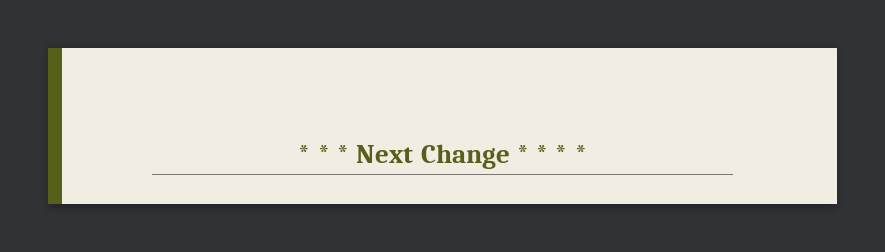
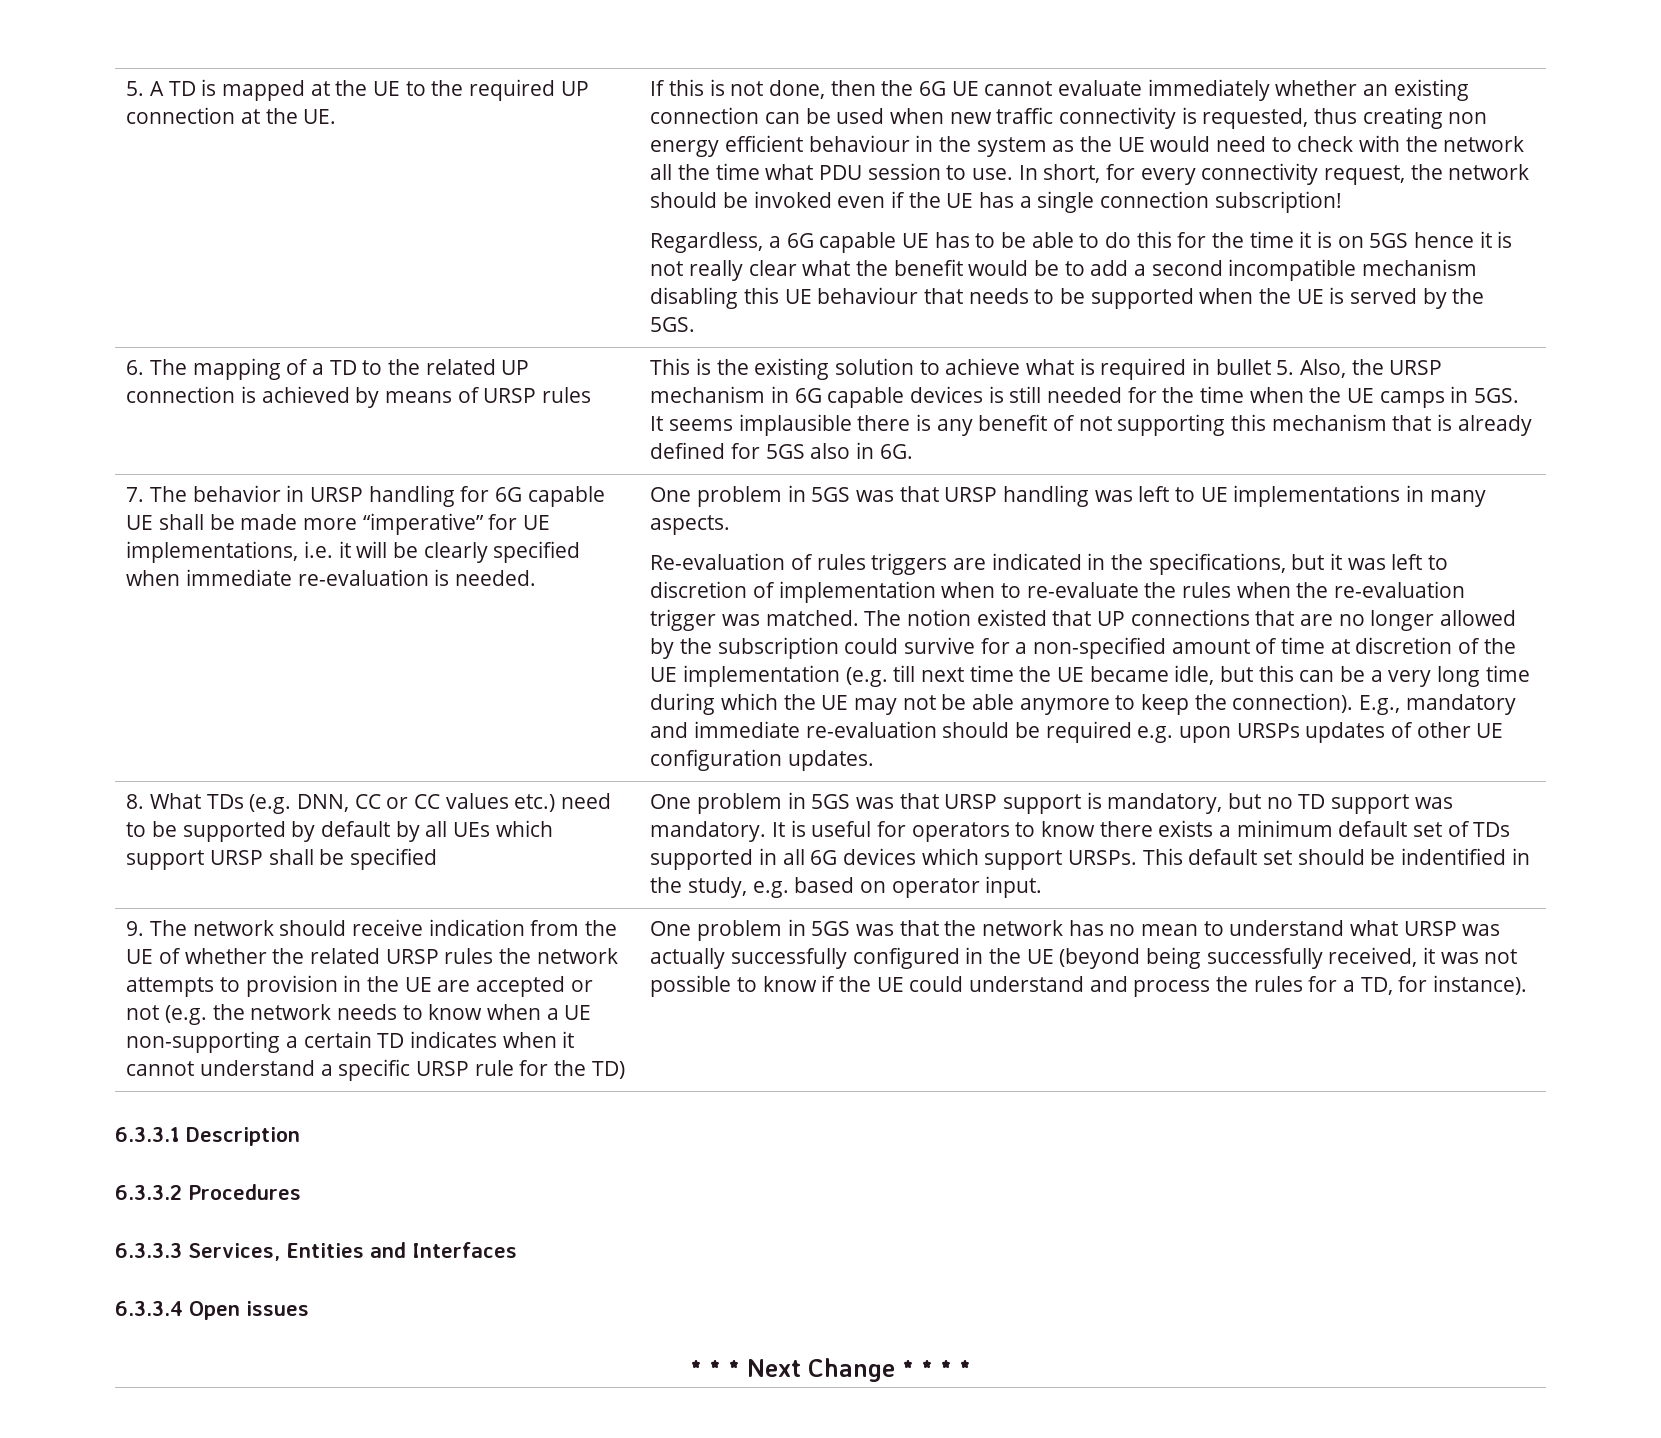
(298, 154) none -> [126,79,589,101] [126,107,337,124] [650,79,1469,101] [650,107,1488,129] [650,135,1525,157] [650,163,1530,185] [650,191,1342,213] [650,231,1513,253] [650,259,1477,281] [650,287,1485,309] [650,317,696,332] [126,358,530,380] [126,386,591,408] [650,358,1443,380] [650,386,1519,408] [650,414,1532,436] [650,442,913,459] [126,485,605,507] [126,513,550,535] [126,541,581,563] [126,569,536,586] [650,485,1486,507] [650,515,731,535] [650,553,1448,575] [650,581,1465,603] [650,609,1516,631] [650,637,1516,659] [650,665,1530,687] [650,693,1516,715] [650,721,1504,743] [650,749,874,771] [126,793,611,814] [126,820,553,842] [126,848,437,870] [650,792,1453,814] [650,820,1511,842] [650,848,1530,870] [650,876,1043,898] [126,919,617,936] [126,948,618,964] [126,975,593,997] [126,1004,592,1025] [126,1031,575,1053] [126,1059,625,1081] [650,919,1501,941] [650,947,1518,969] [650,975,1527,997] [115,1127,300,1146] [115,1184,301,1200] [115,1242,517,1261] [115,1301,309,1320] 5. A TD is mapped at the UE to the required UP connection at the UE. | If this is not done, then the 6G UE cannot evaluate immediately whether an existing connection can be used when new traffic connectivity is requested, thus creating non energy efficient behaviour in the system as the UE would need to check with the network all the time what PDU session to use. In short, for every connectivity request, the network should be invoked even if the UE has a single connection subscription! // Regardless, a 6G capable UE has to be able to do this for the time it is on 5GS hence it is not really clear what the benefit would be to add a second incompatible mechanism disabling this UE behaviour that needs to be supported when the UE is served by the 5GS. // 6. The mapping of a TD to the related UP connection is achieved by means of URSP rules | This is the existing solution to achieve what is required in bullet 5. Also, the URSP mechanism in 6G capable devices is still needed for the time when the UE camps in 5GS. It seems implausible there is any benefit of not supporting this mechanism that is already defined for 5GS also in 6G. // 7. The behavior in URSP handling for 6G capable UE shall be made more “imperative” for UE implementations, i.e. it will be clearly specified when immediate re-evaluation is needed. | One problem in 5GS was that URSP handling was left to UE implementations in many aspects. // Re-evaluation of rules triggers are indicated in the specifications, but it was left to discretion of implementation when to re-evaluate the rules when the re-evaluation trigger was matched. The notion existed that UP connections that are no longer allowed by the subscription could survive for a non-specified amount of time at discretion of the UE implementation (e.g. till next time the UE became idle, but this can be a very long time during which the UE may not be able anymore to keep the connection). E.g., mandatory and immediate re-evaluation should be required e.g. upon URSPs updates of other UE configuration updates. // 8. What TDs (e.g. DNN, CC or CC values etc.) need to be supported by default by all UEs which support URSP shall be specified | One problem in 5GS was that URSP support is mandatory, but no TD support was mandatory. It is useful for operators to know there exists a minimum default set of TDs supported in all 6G devices which support URSPs. This default set should be indentified in the study, e.g. based on operator input. // 9. The network should receive indication from the UE of whether the related URSP rules the network attempts to provision in the UE are accepted or not (e.g. the network needs to know when a UE non-supporting a certain TD indicates when it cannot understand a specific URSP rule for the TD) | One problem in 5GS was that the network has no mean to understand what URSP was actually successfully configured in the UE (beyond being successfully received, it was not possible to know if the UE could understand and process the rules for a TD, for instance). // 6.3.3.1 Description // 6.3.3.2 Procedures // 6.3.3.3 Services, Entities and Interfaces // 6.3.3.4 Open issues //

